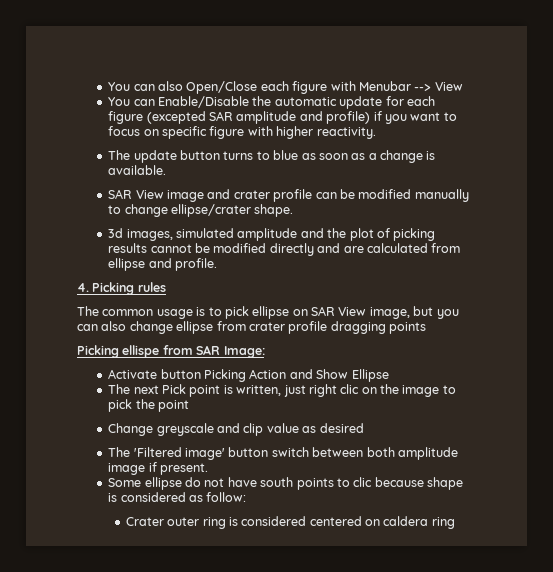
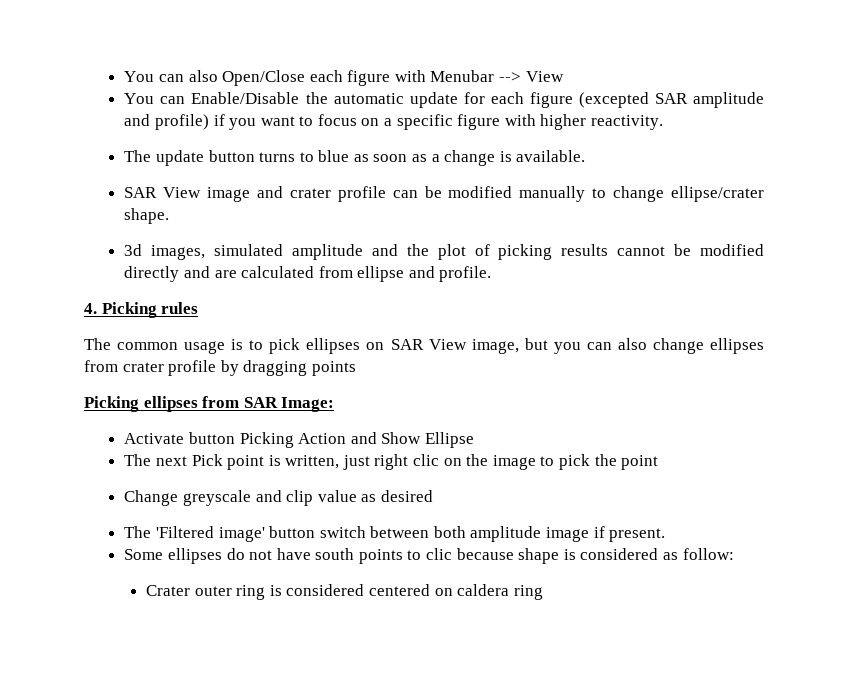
(159, 132) none -> [384,118,393,126] a
[252,306,290,319] ellipse -> [306,338,361,354] ellipses
[176,321,214,334] ellipse -> [710,338,764,354] ellipses
(328, 327) none -> [220,360,239,376] by
[122,345,160,358] ellispe -> [143,396,198,412] ellipses
[144,477,182,490] ellipse -> [167,548,222,564] ellipses

